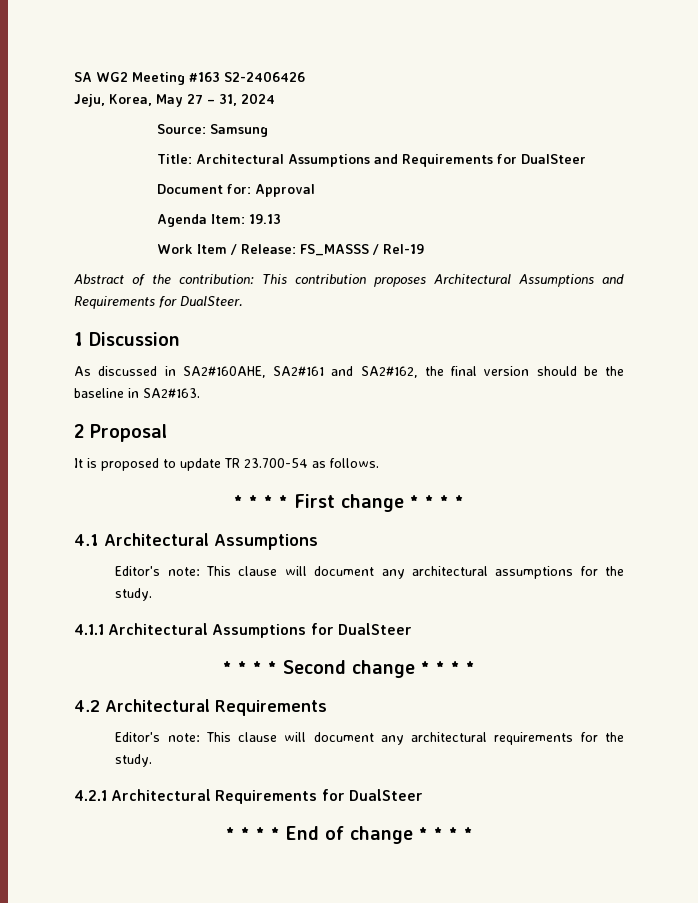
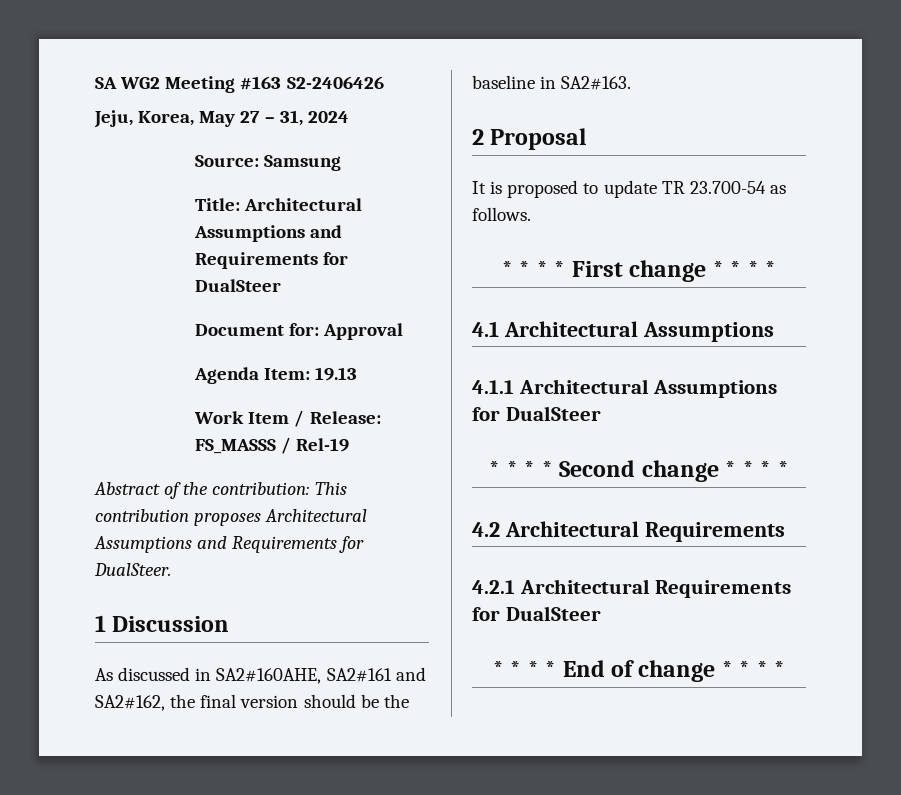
[115,566,624,579] [115,588,153,601] // Editor's note: This clause will document any architectural assumptions for the study. -> (774, 332) none
[115,732,625,745] [115,754,153,767] // Editor's note: This clause will document any architectural requirements for the study. -> (785, 532) none

